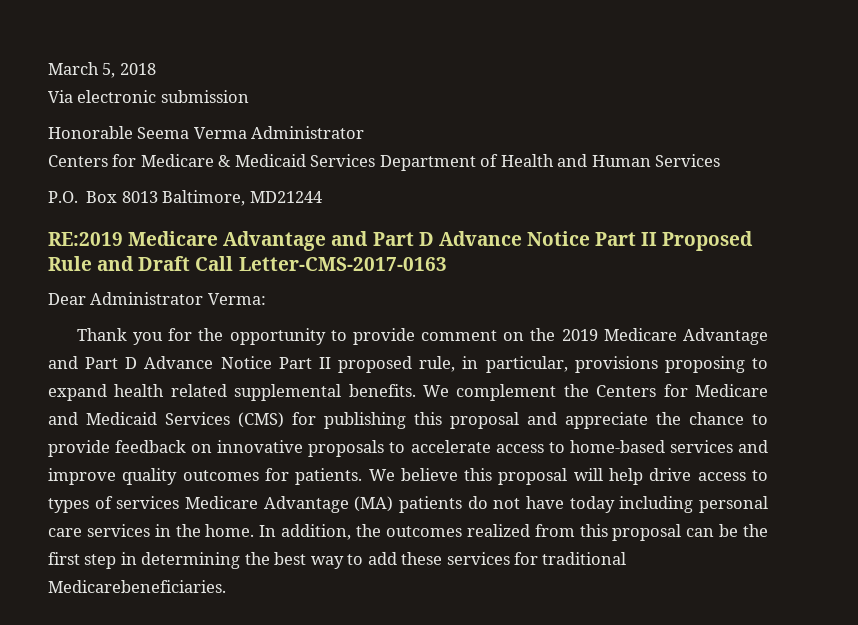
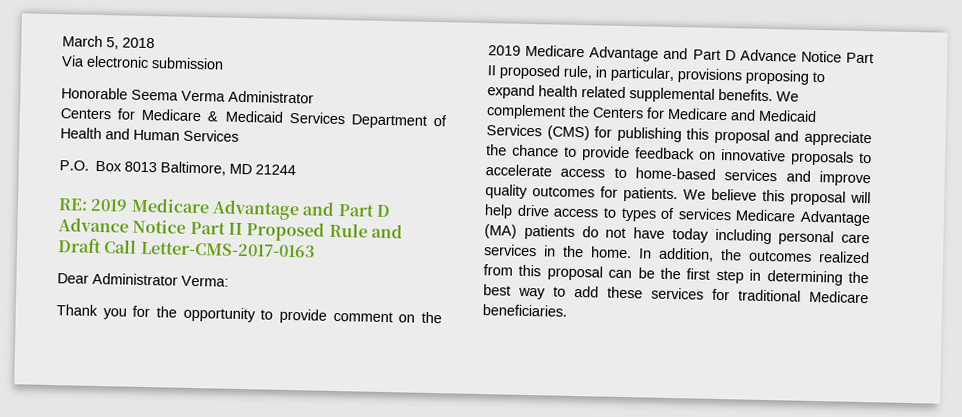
[249,191,322,203] [48,232,123,246] MD21244 // RE:2019 -> [229,163,297,176] [58,198,129,212] MD 21244 // RE: 2019
[48,580,226,593] Medicarebeneficiaries. -> [809,290,869,304] [482,304,567,317] Medicare beneficiaries.

